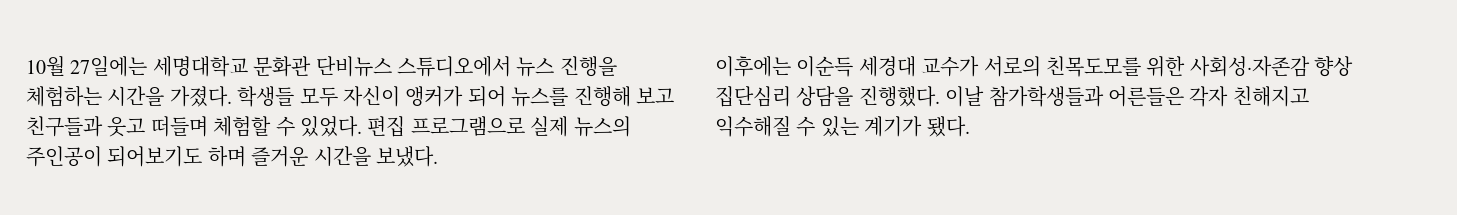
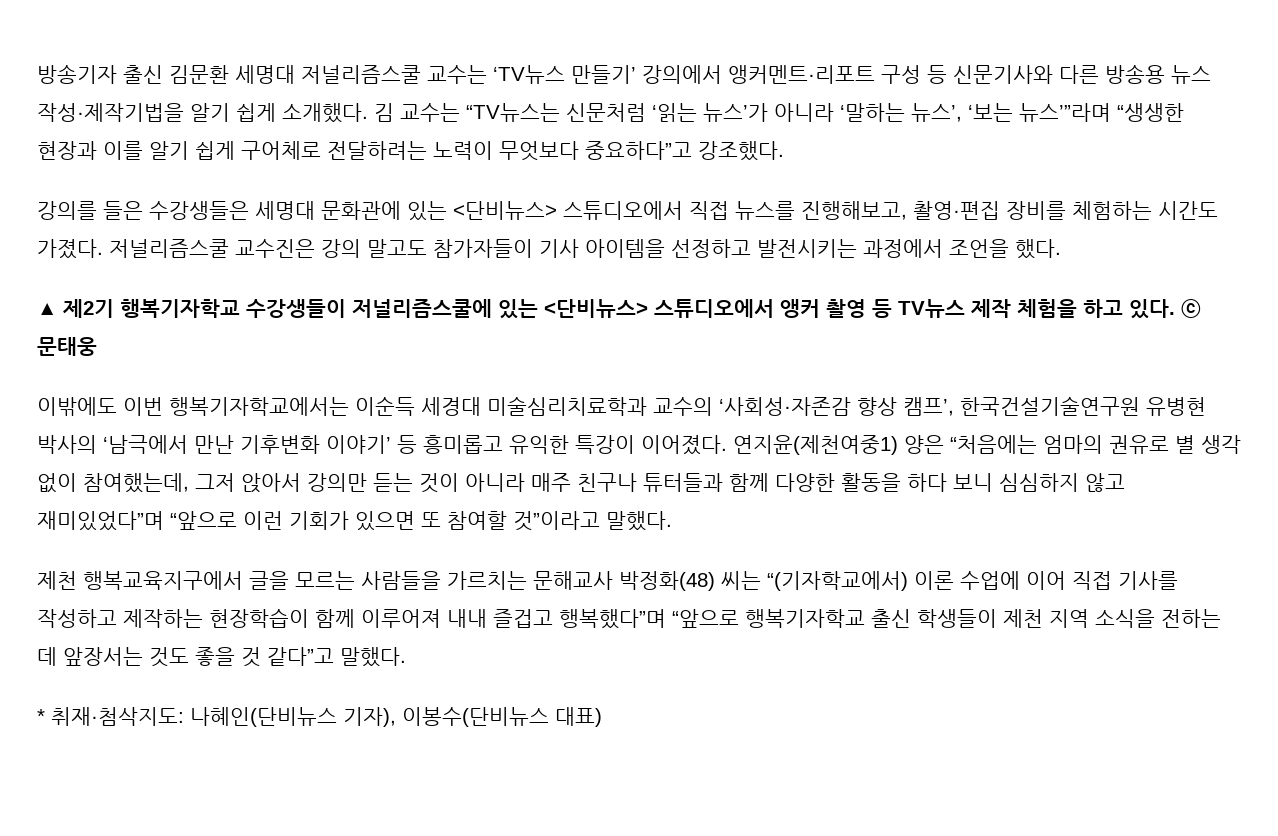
[26,55,617,77] [26,86,674,107] [26,116,631,137] [26,146,438,167] [715,56,1354,77] [715,86,1309,107] [715,116,970,137] 10월 27일에는 세명대학교 문화관 단비뉴스 스튜디오에서 뉴스 진행을 체험하는 시간을 가졌다. 학생들 모두 자신이 앵커가 되어 뉴스를 진행해 보고 친구들과 웃고 떠들며 체험할 수 있었다. 편집 프로그램으로 실제 뉴스의 주인공이 되어보기도 하며 즐거운 시간을 보냈다. // 이후에는 이순득 세경대 교수가 서로의 친목도모를 위한 사회성·자존감 향상 집단심리 상담을 진행했다. 이날 참가학생들과 어른들은 각자 친해지고 익수해질 수 있는 계기가 됐다. -> [37,64,1211,84] [37,103,1184,123] [37,141,784,161] [37,201,1218,221] [37,239,1061,259] [37,299,1201,319] [37,337,97,356] [37,396,1206,416] [37,435,1241,455] [37,473,1125,493] [37,511,672,531] [37,571,1178,591] [37,608,1221,629] [37,647,406,667] [37,707,602,727] 방송기자 출신 김문환 세명대 저널리즘스쿨 교수는 ‘TV뉴스 만들기’ 강의에서 앵커멘트·리포트 구성 등 신문기사와 다른 방송용 뉴스 작성·제작기법을 알기 쉽게 소개했다. 김 교수는 “TV뉴스는 신문처럼 ‘읽는 뉴스’가 아니라 ‘말하는 뉴스’, ‘보는 뉴스’”라며 “생생한 현장과 이를 알기 쉽게 구어체로 전달하려는 노력이 무엇보다 중요하다”고 강조했다. // 강의를 들은 수강생들은 세명대 문화관에 있는 <단비뉴스> 스튜디오에서 직접 뉴스를 진행해보고, 촬영·편집 장비를 체험하는 시간도 가졌다. 저널리즘스쿨 교수진은 강의 말고도 참가자들이 기사 아이템을 선정하고 발전시키는 과정에서 조언을 했다. // ▲ 제2기 행복기자학교 수강생들이 저널리즘스쿨에 있는 <단비뉴스> 스튜디오에서 앵커 촬영 등 TV뉴스 제작 체험을 하고 있다. ⓒ 문태웅 // 이밖에도 이번 행복기자학교에서는 이순득 세경대 미술심리치료학과 교수의 ‘사회성·자존감 향상 캠프’, 한국건설기술연구원 유병현 박사의 ‘남극에서 만난 기후변화 이야기’ 등 흥미롭고 유익한 특강이 이어졌다. 연지윤(제천여중1) 양은 “처음에는 엄마의 권유로 별 생각 없이 참여했는데, 그저 앉아서 강의만 듣는 것이 아니라 매주 친구나 튜터들과 함께 다양한 활동을 하다 보니 심심하지 않고 재미있었다”며 “앞으로 이런 기회가 있으면 또 참여할 것”이라고 말했다. // 제천 행복교육지구에서 글을 모르는 사람들을 가르치는 문해교사 박정화(48) 씨는 “(기자학교에서) 이론 수업에 이어 직접 기사를 작성하고 제작하는 현장학습이 함께 이루어져 내내 즐겁고 행복했다”며 “앞으로 행복기자학교 출신 학생들이 제천 지역 소식을 전하는 데 앞장서는 것도 좋을 것 같다”고 말했다. // * 취재·첨삭지도: 나혜인(단비뉴스 기자), 이봉수(단비뉴스 대표)

